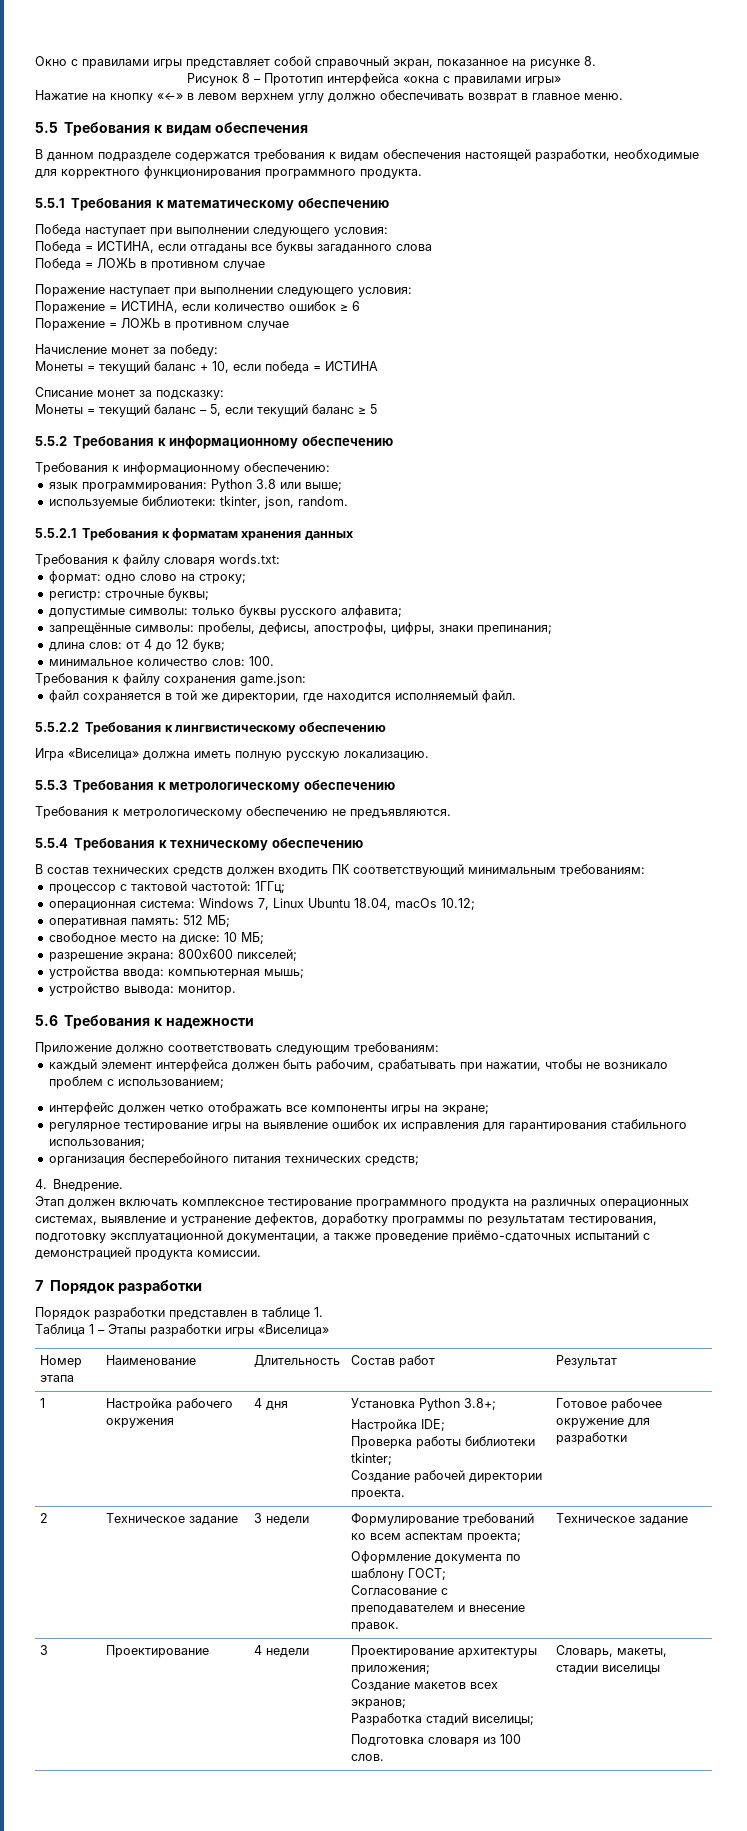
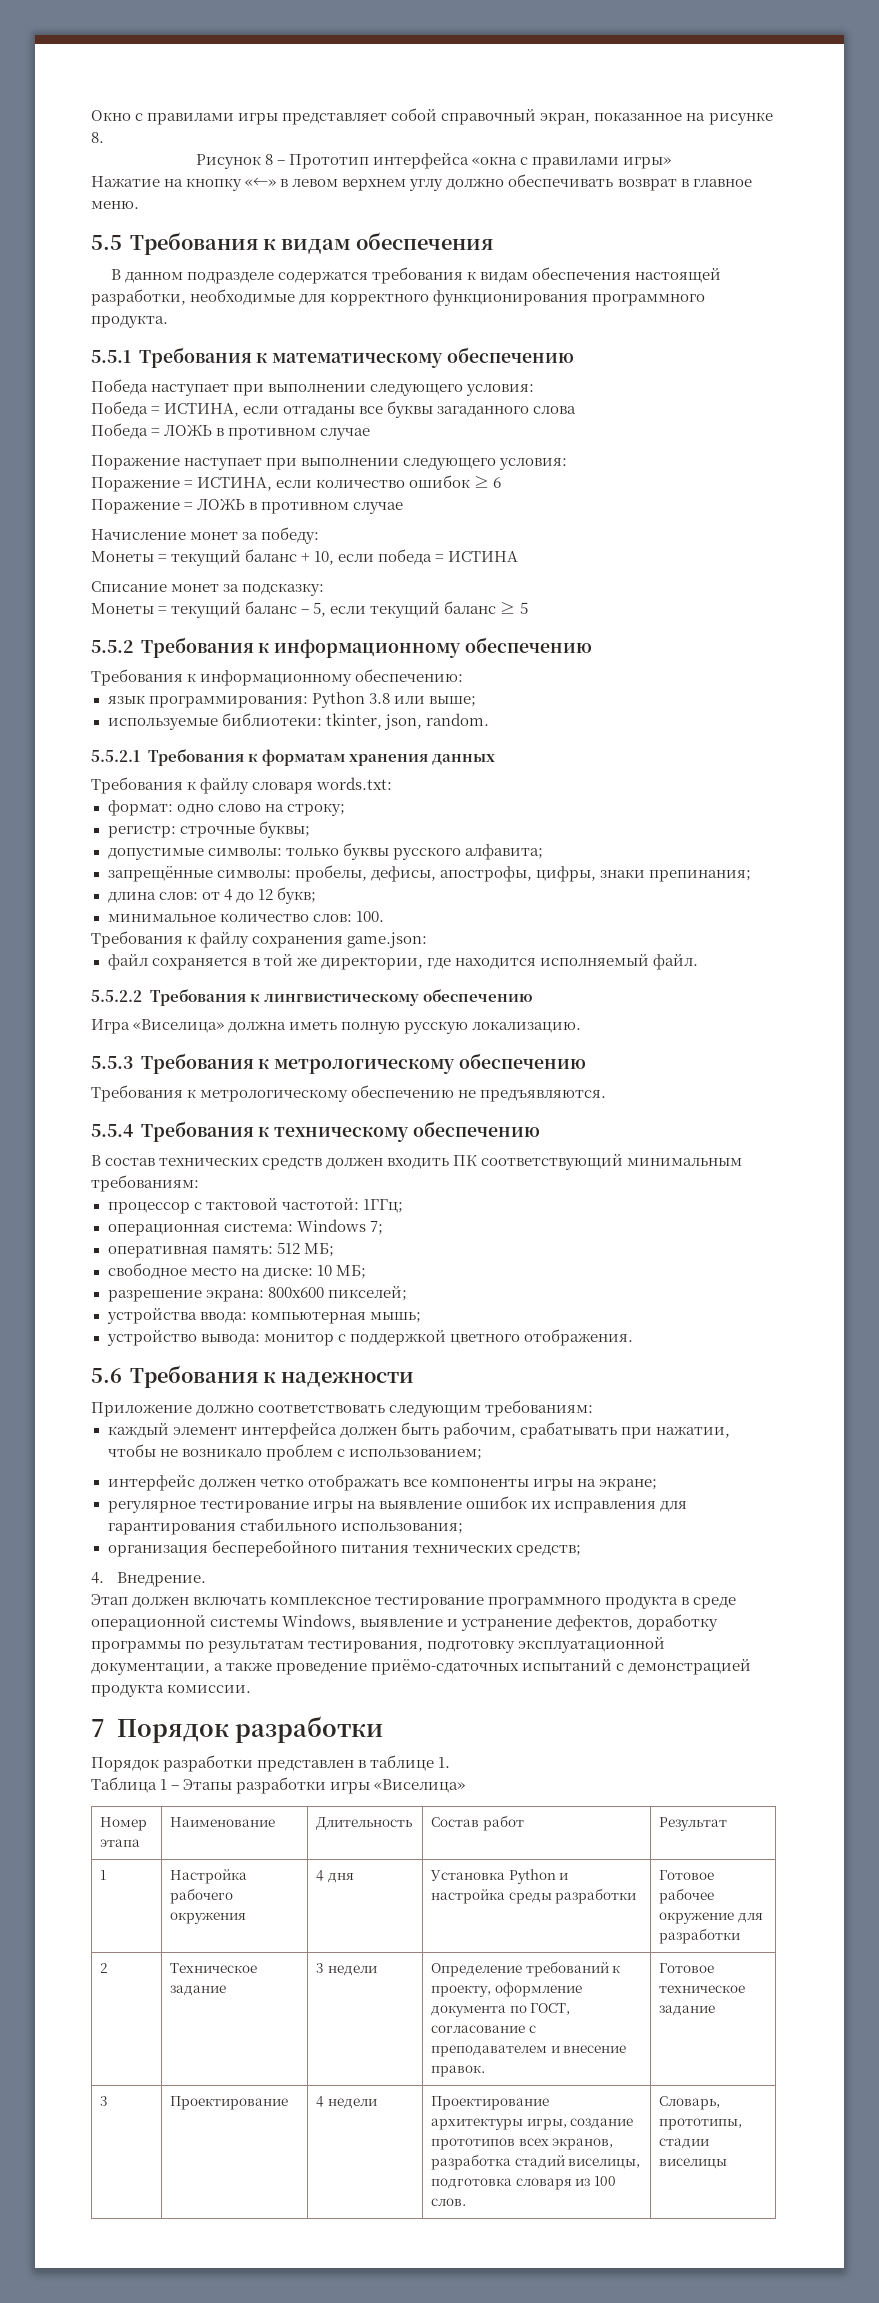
[257,898,475,910] 7, Linux Ubuntu 18.04, macOs 10.12; -> [369,1221,383,1235] 7;
[177,986,236,996] монитор. -> [263,1329,633,1346] монитор с поддержкой цветного отображения.
[513,1199,689,1209] [35,1216,97,1225] на различных операционных системах, -> [681,1597,737,1609] [91,1614,357,1631] в среде операционной системы Windows,
[464,1398,497,1410] [351,1419,446,1432] [351,1436,536,1449] [351,1453,393,1465] [351,1470,543,1483] [351,1490,406,1500] 3.8+; // Настройка IDE; // Проверка работы библиотеки tkinter; // Создание рабочей директории проекта. -> [559,1873,569,1880] [431,1888,637,1904] и настройка среды разработки
[351,1513,535,1526] [351,1533,522,1543] [351,1551,522,1564] [351,1568,447,1581] [351,1585,438,1595] Формулирование требований ко всем аспектам проекта; // Оформление документа по шаблону ГОСТ; // Согласование -> [431,1961,621,1977] [431,1982,582,1997] [431,2003,571,2017] [431,2025,526,2033] Определение требований к проекту, оформление документа по ГОСТ, согласование
[556,1513,636,1523] Техническое -> [659,1963,715,1973] [659,1985,746,1993] Готовое техническое
[351,1665,431,1675] [351,1679,499,1691] [351,1699,407,1709] [351,1713,535,1726] [351,1734,425,1746] приложения; // Создание макетов всех экранов; // Разработка стадий виселицы; // Подготовка -> [526,2118,634,2130] [431,2138,614,2150] [431,2154,641,2170] [431,2178,513,2189] игры, создание прототипов всех экранов, разработка стадий виселицы, подготовка
[617,1648,668,1657] макеты, -> [659,2118,743,2130] прототипы,

